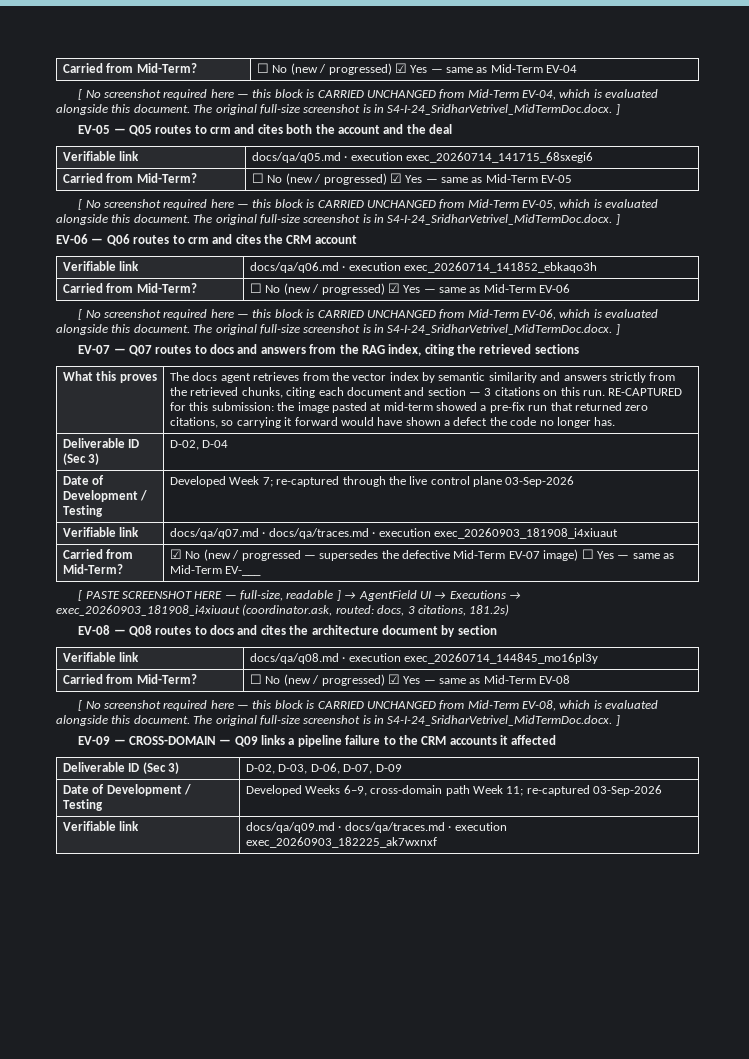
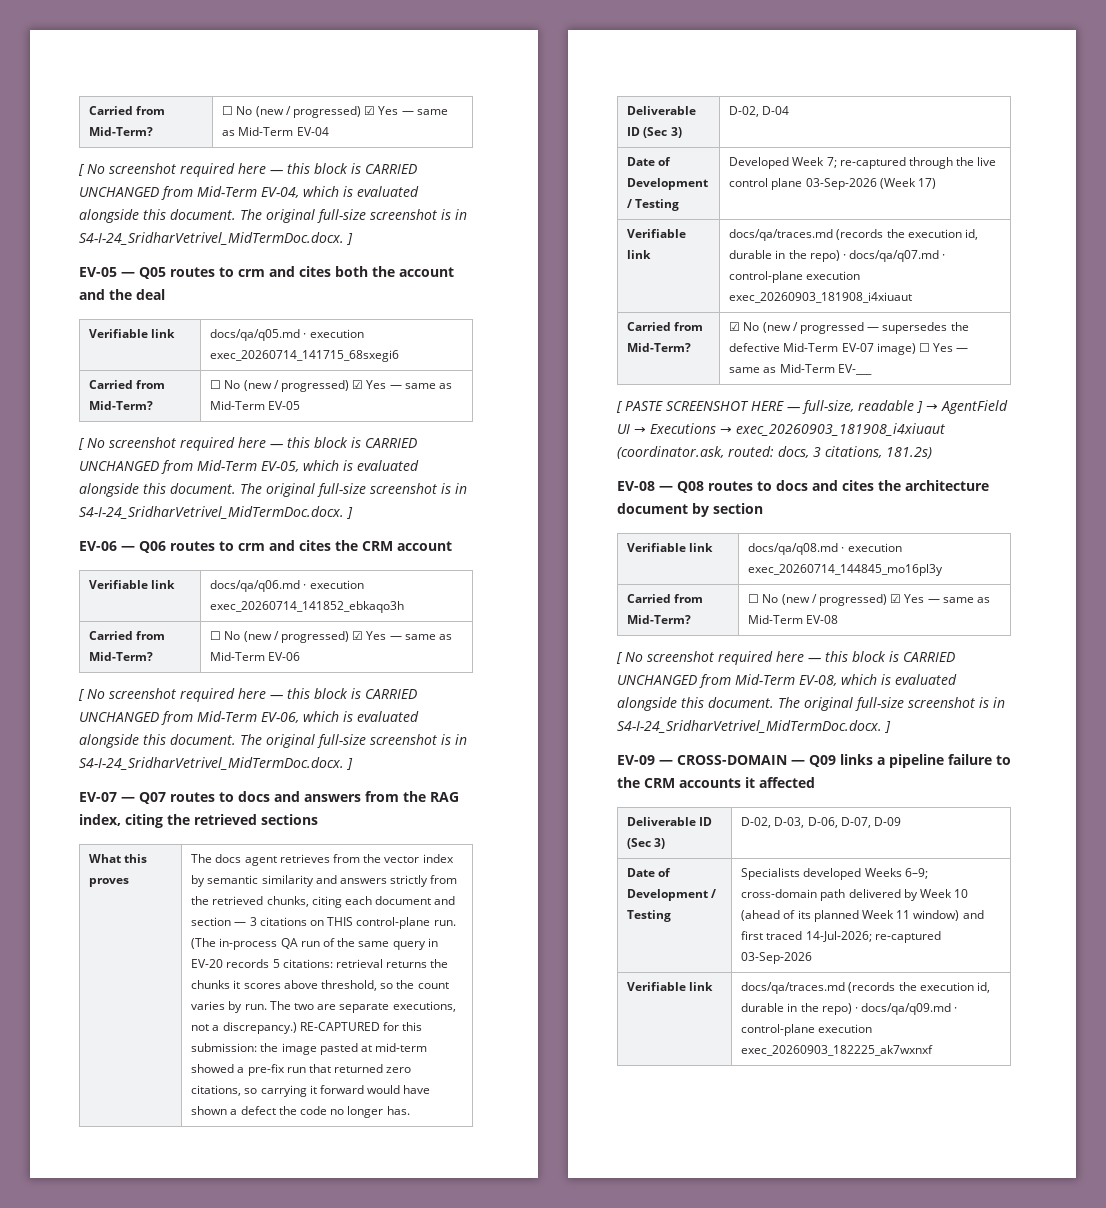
[560,387,605,396] this run. -> [327,917,456,929] [191,938,438,950] [191,959,449,968] [191,980,449,991] [191,1001,456,1013] [191,1022,297,1034] THIS control-plane run. (The in-process QA run of the same query in EV-20 records 5 citations: retrieval returns the chunks it scores above threshold, so the count varies by run. The two are separate executions, not a discrepancy.)
[63,527,140,537] [170,528,376,539] // Verifiable link | docs/qa/q07.md · docs/qa/traces.md · -> [879,178,936,189] [627,229,687,238] [627,250,652,259] [729,229,978,241] [729,250,946,262] [729,271,804,283] (Week 17) // Verifiable link | docs/qa/traces.md (records the execution id, durable in the repo) · docs/qa/q07.md · control-plane
[246,785,663,796] [63,821,140,831] [246,822,452,833] Developed Weeks 6–9, cross-domain path Week 11; re-captured 03-Sep-2026 // Verifiable link | docs/qa/q09.md · docs/qa/traces.md · -> [741,868,928,880] [741,889,969,901] [741,910,984,922] [741,931,941,943] [741,952,813,964] [627,982,714,991] [741,982,990,994] [741,1003,958,1015] [741,1024,816,1036] Specialists developed Weeks 6–9; cross-domain path delivered by Week 10 (ahead of its planned Week 11 window) and first traced 14-Jul-2026; re-captured 03-Sep-2026 // Verifiable link | docs/qa/traces.md (records the execution id, durable in the repo) · docs/qa/q09.md · control-plane

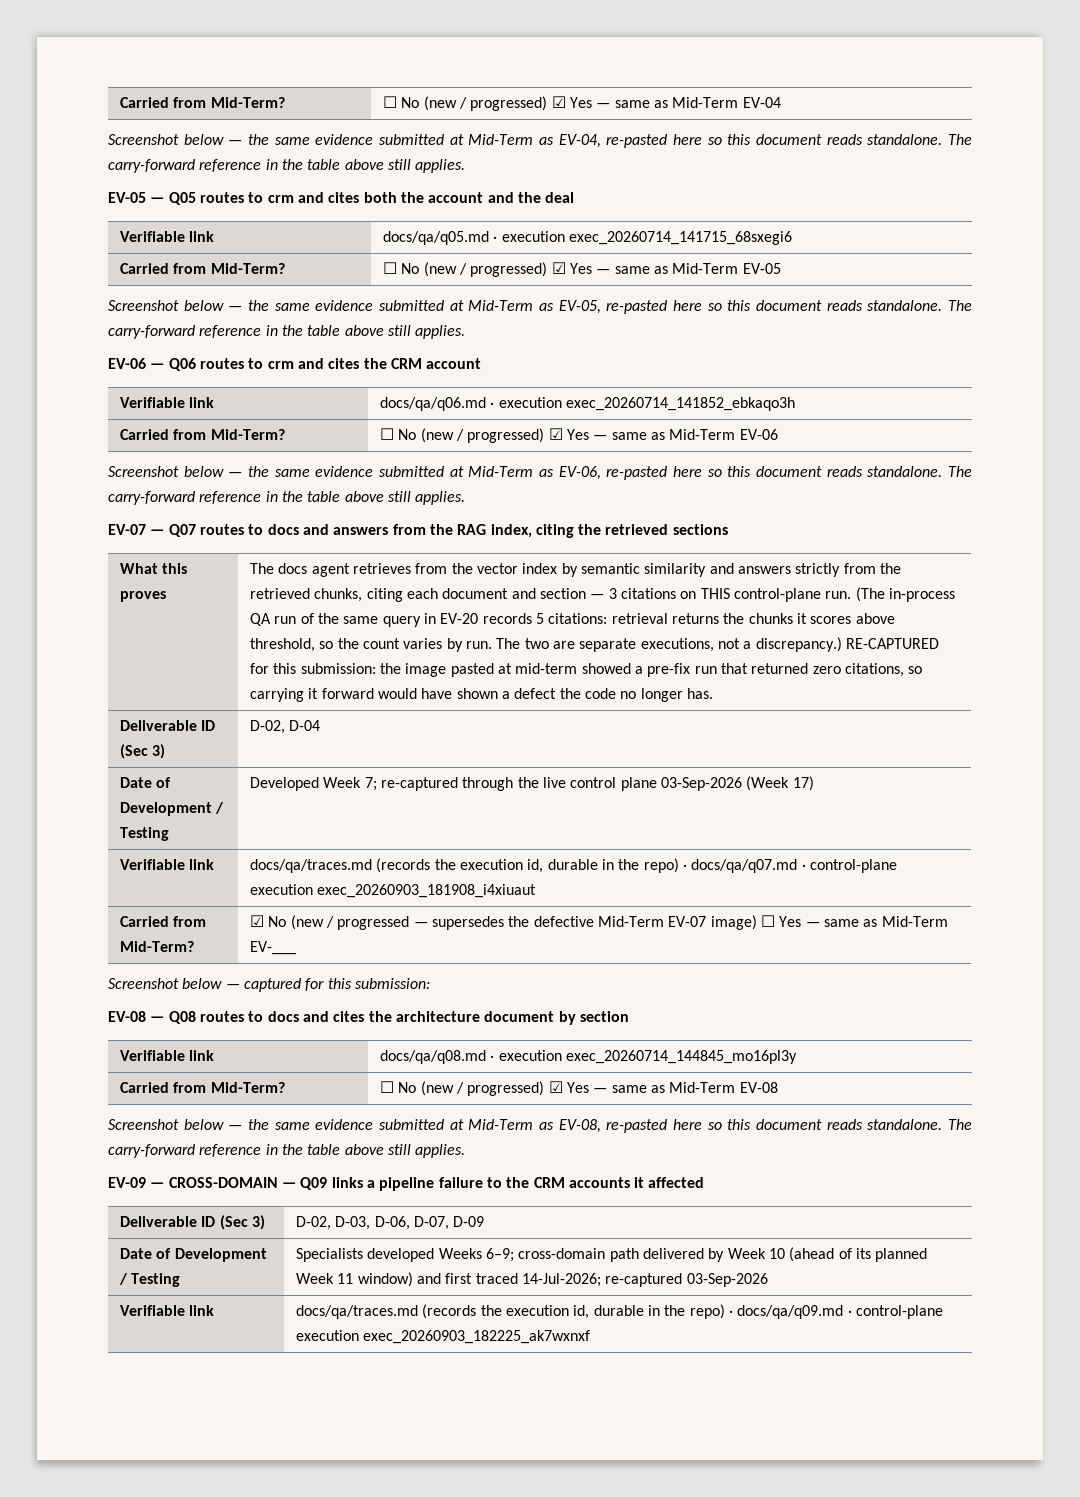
[78,163,417,177] [79,186,419,200] [79,209,467,223] [79,232,353,245] [ No screenshot required here — this block is CARRIED UNCHANGED from Mid-Term EV-04, which is evaluated alongside this document. The original full-size screenshot is in S4-I-24_SridharVetrivel_MidTermDoc.docx. ] -> [108,134,972,148] [108,159,466,173] Screenshot below — the same evidence submitted at Mid-Term as EV-04, re-pasted here so this document reads standalone. The carry-forward reference in the table above still applies.
[78,437,417,451] [79,460,419,474] [79,483,467,497] [79,506,353,519] [ No screenshot required here — this block is CARRIED UNCHANGED from Mid-Term EV-05, which is evaluated alongside this document. The original full-size screenshot is in S4-I-24_SridharVetrivel_MidTermDoc.docx. ] -> [108,300,972,314] [108,325,466,339] Screenshot below — the same evidence submitted at Mid-Term as EV-05, re-pasted here so this document reads standalone. The carry-forward reference in the table above still applies.
[78,688,417,702] [79,711,419,725] [79,734,467,748] [79,757,353,770] [ No screenshot required here — this block is CARRIED UNCHANGED from Mid-Term EV-06, which is evaluated alongside this document. The original full-size screenshot is in S4-I-24_SridharVetrivel_MidTermDoc.docx. ] -> [108,466,972,480] [108,491,466,505] Screenshot below — the same evidence submitted at Mid-Term as EV-06, re-pasted here so this document reads standalone. The carry-forward reference in the table above still applies.
[616,400,1008,414] [617,423,945,436] [617,446,932,459] [ PASTE SCREENSHOT HERE — full-size, readable ] → AgentField UI → Executions → exec_20260903_181908_i4xiuaut (coordinator.ask, routed: docs, 3 citations, 181.2s) -> [108,978,430,992] Screenshot below — captured for this submission:
[616,651,955,665] [617,674,957,688] [617,697,1005,711] [617,720,891,733] [ No screenshot required here — this block is CARRIED UNCHANGED from Mid-Term EV-08, which is evaluated alongside this document. The original full-size screenshot is in S4-I-24_SridharVetrivel_MidTermDoc.docx. ] -> [108,1119,972,1133] [108,1144,466,1158] Screenshot below — the same evidence submitted at Mid-Term as EV-08, re-pasted here so this document reads standalone. The carry-forward reference in the table above still applies.

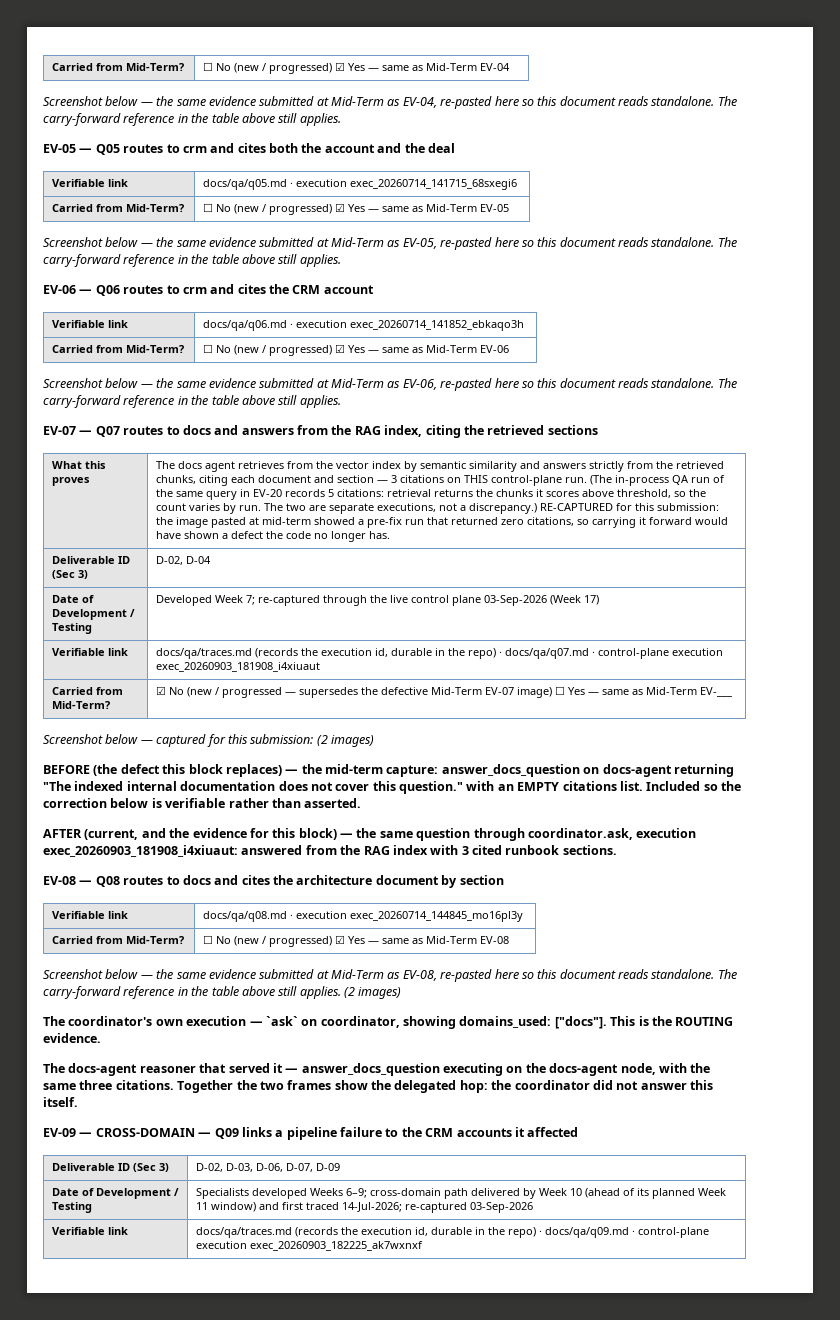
(430, 983) none -> [316,735,374,747] [43,764,734,777] [43,781,741,794] [43,798,362,808] [43,828,697,841] [43,845,617,857] (2 images) // BEFORE (the defect this block replaces) — the mid-term capture: answer_docs_question on docs-agent returning "The indexed internal documentation does not cover this question." with an EMPTY citations list. Included so the correction below is verifiable rather than asserted. // AFTER (current, and the evidence for this block) — the same question through coordinator.ask, execution exec_20260903_181908_i4xiuaut: answered from the RAG index with 3 cited runbook sections.
(466, 1151) none -> [344,987,402,999] [43,1016,734,1029] [43,1033,101,1043] [43,1063,711,1076] [43,1080,713,1093] [43,1097,78,1107] (2 images) // The coordinator's own execution — `ask` on coordinator, showing domains_used: ["docs"]. This is the ROUTING evidence. // The docs-agent reasoner that served it — answer_docs_question executing on the docs-agent node, with the same three citations. Together the two frames show the delegated hop: the coordinator did not answer this itself.

